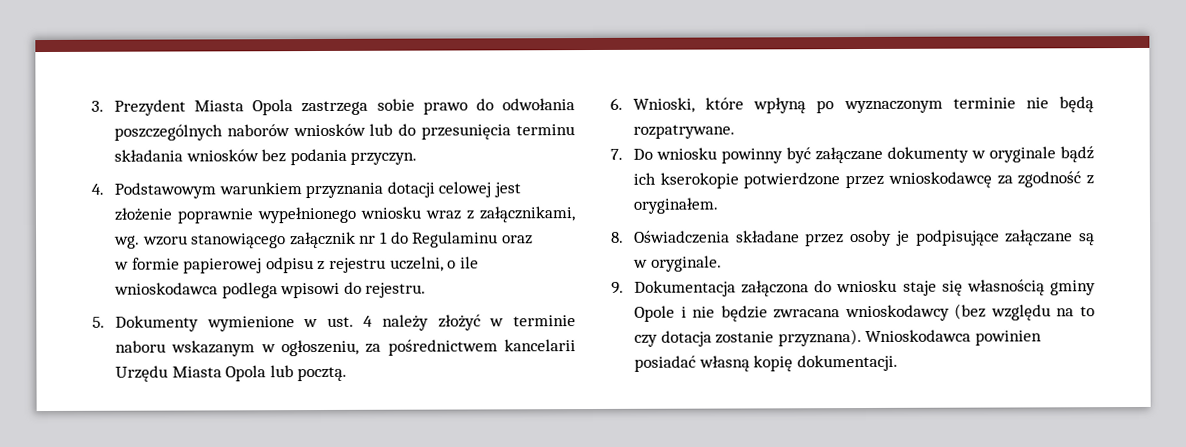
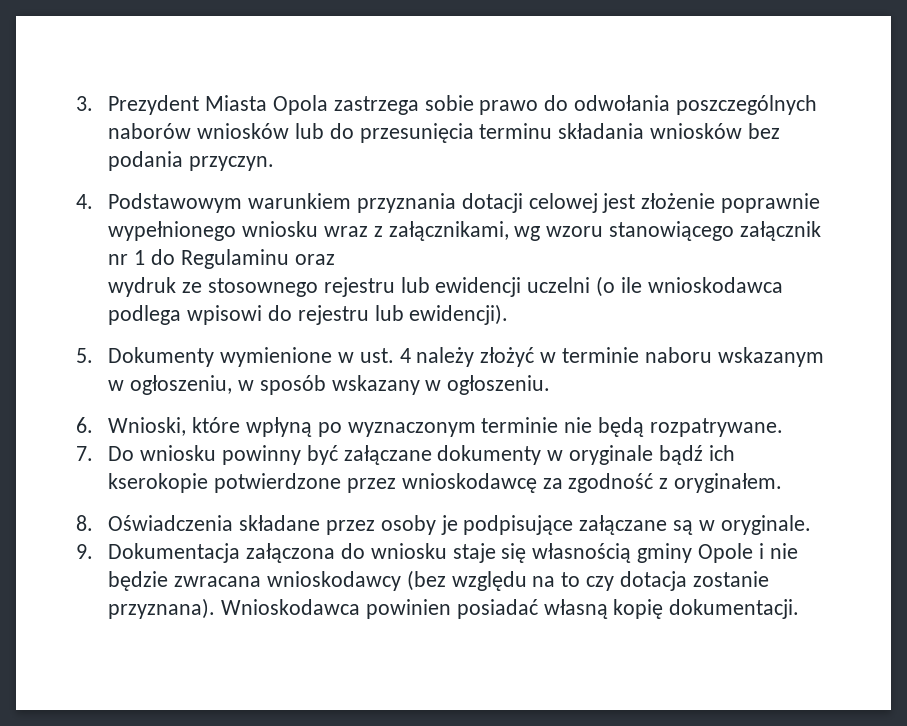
[113,235,140,249] wg. -> [514,226,541,241] wg
[113,256,457,274] w formie papierowej odpisu z rejestru uczelni, o -> [108,276,616,297] wydruk ze stosownego rejestru lub ewidencji uczelni (o
[365,282,427,298] rejestru. -> [297,304,509,325] rejestru lub ewidencji).
[365,339,576,356] [114,365,348,382] za pośrednictwem kancelarii Urzędu Miasta Opola lub pocztą. -> [238,375,551,395] w sposób wskazany w ogłoszeniu.

